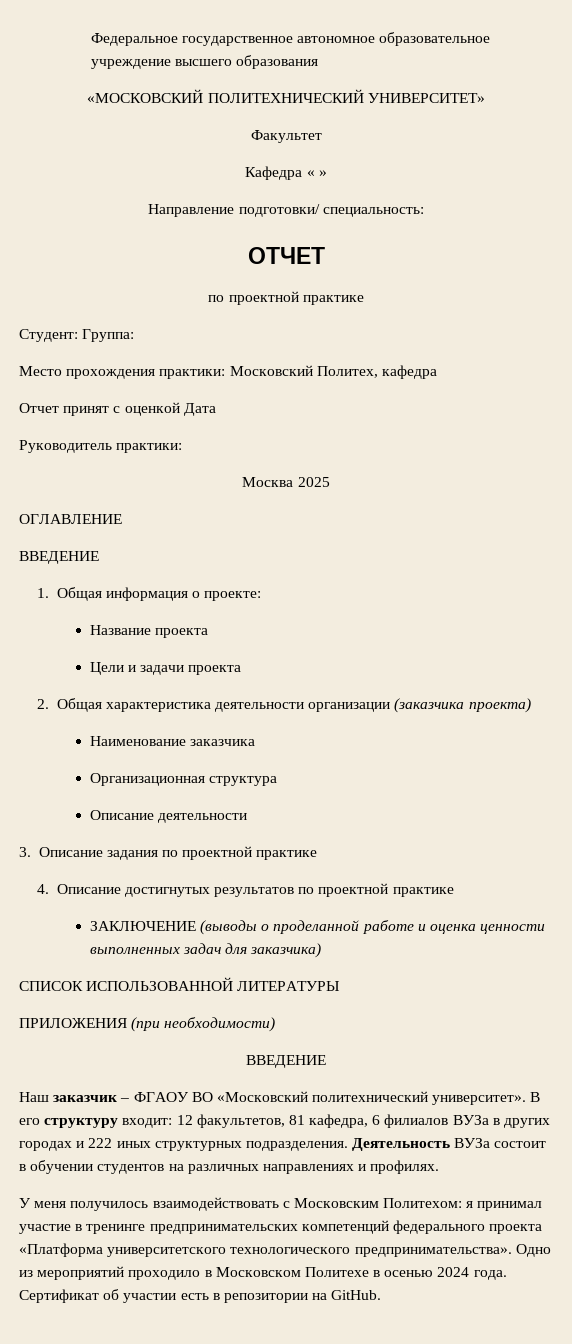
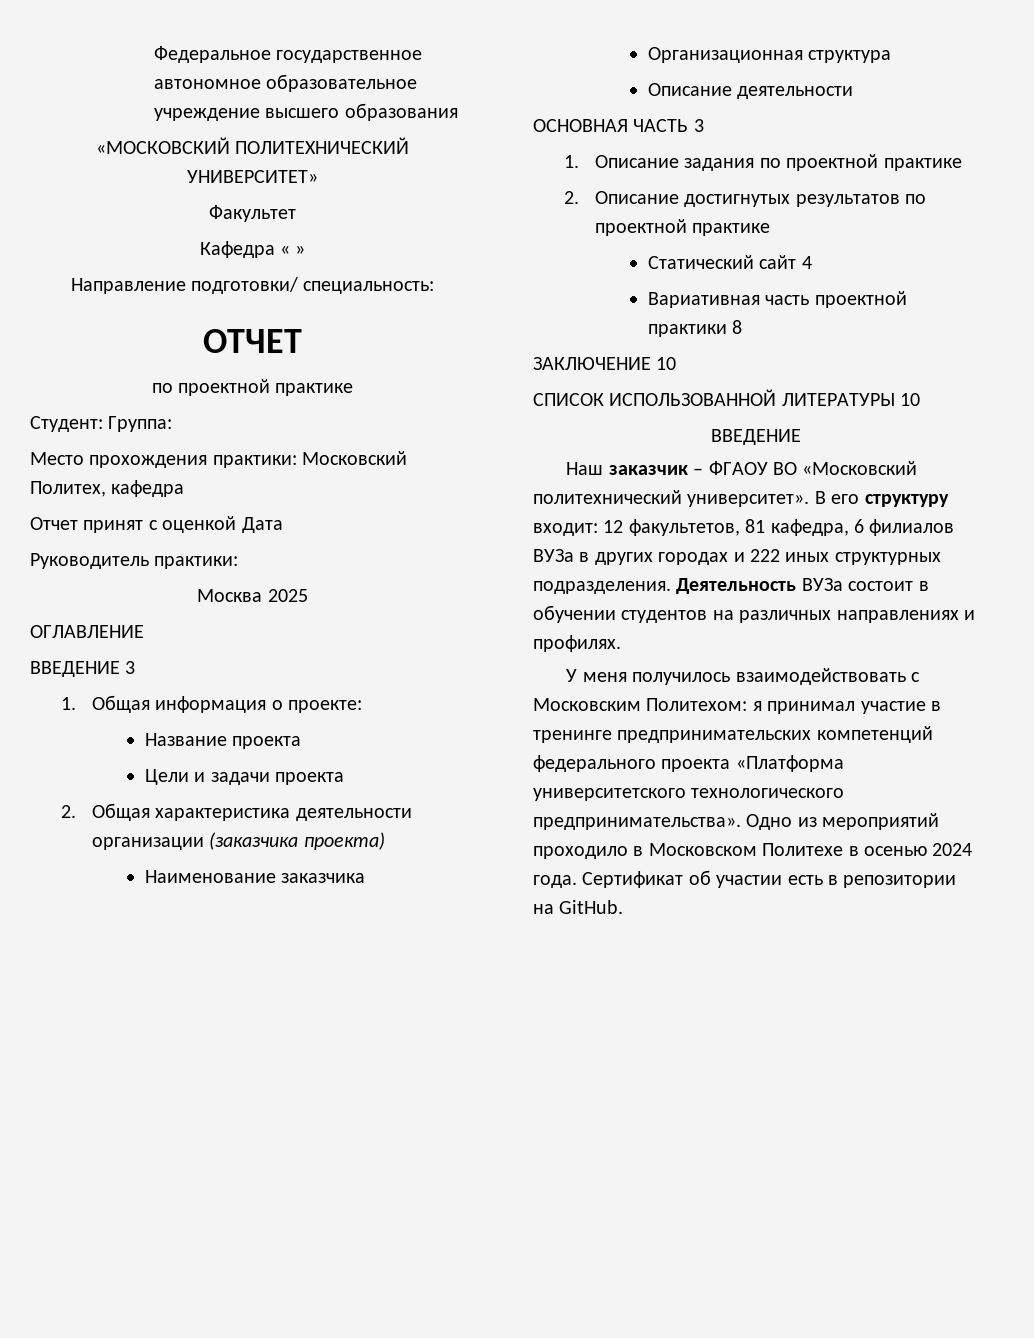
(99, 557) none -> [125,661,136,674] 3
[19,847,31,857] 3. -> [533,119,704,132] [563,155,579,168] ОСНОВНАЯ ЧАСТЬ 3 // 1.
[36,884,49,894] 4. -> [563,191,579,204] 2.
[89,920,546,935] [89,943,322,958] ЗАКЛЮЧЕНИЕ (выводы о проделанной работе и оценка ценности выполненных задач для заказчика) -> [647,255,812,269] [647,291,907,308] [647,320,743,337] [533,357,677,370] Статический сайт 4 // Вариативная часть проектной практики 8 // ЗАКЛЮЧЕНИЕ 10
[19,1017,276,1032] // ПРИЛОЖЕНИЯ (при необходимости) -> [900,393,921,406] 10

